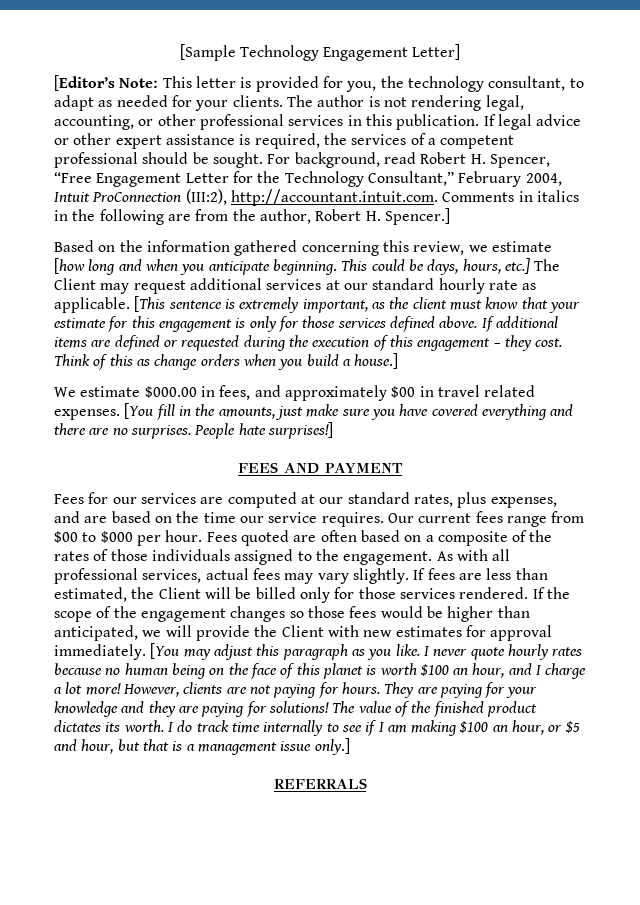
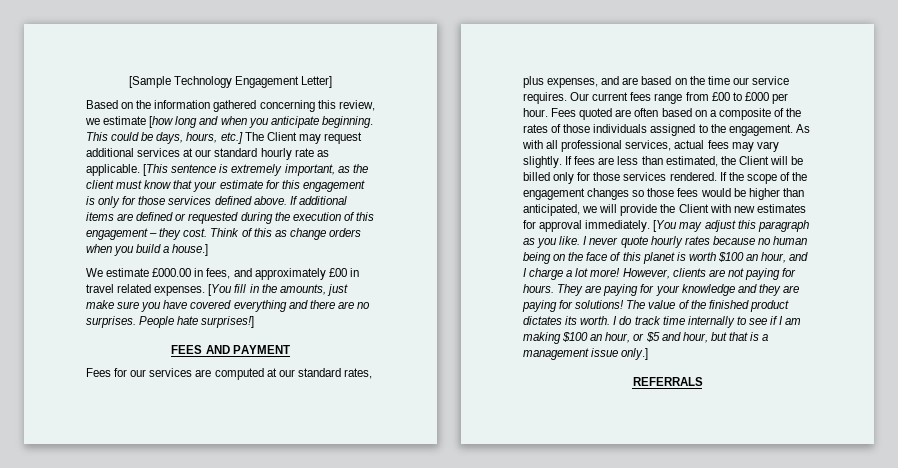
[54,75,584,92] [54,95,524,111] [54,114,582,130] [54,133,515,149] [54,152,550,168] [54,171,562,187] [54,189,579,206] [54,208,450,225] // [Editor’s Note: This letter is provided for you, the technology consultant, to adapt as needed for your clients. The author is not rendering legal, accounting, or other professional services in this publication. If legal advice or other expert assistance is required, the services of a competent professional should be sought. For background, read Robert H. Spencer, “Free Engagement Letter for the Technology Consultant,” February 2004, Intuit ProConnection (III:2), http://accountant.intuit.com. Comments in italics in the following are from the author, Robert H. Spencer.] -> (333, 82) none
[144,386,197,398] $000.00 -> [152,268,192,277] £000.00
[391,386,416,398] $00 -> [328,268,347,277] £00
[54,531,133,543] $00 to $000 -> [711,92,769,101] £00 to £000

